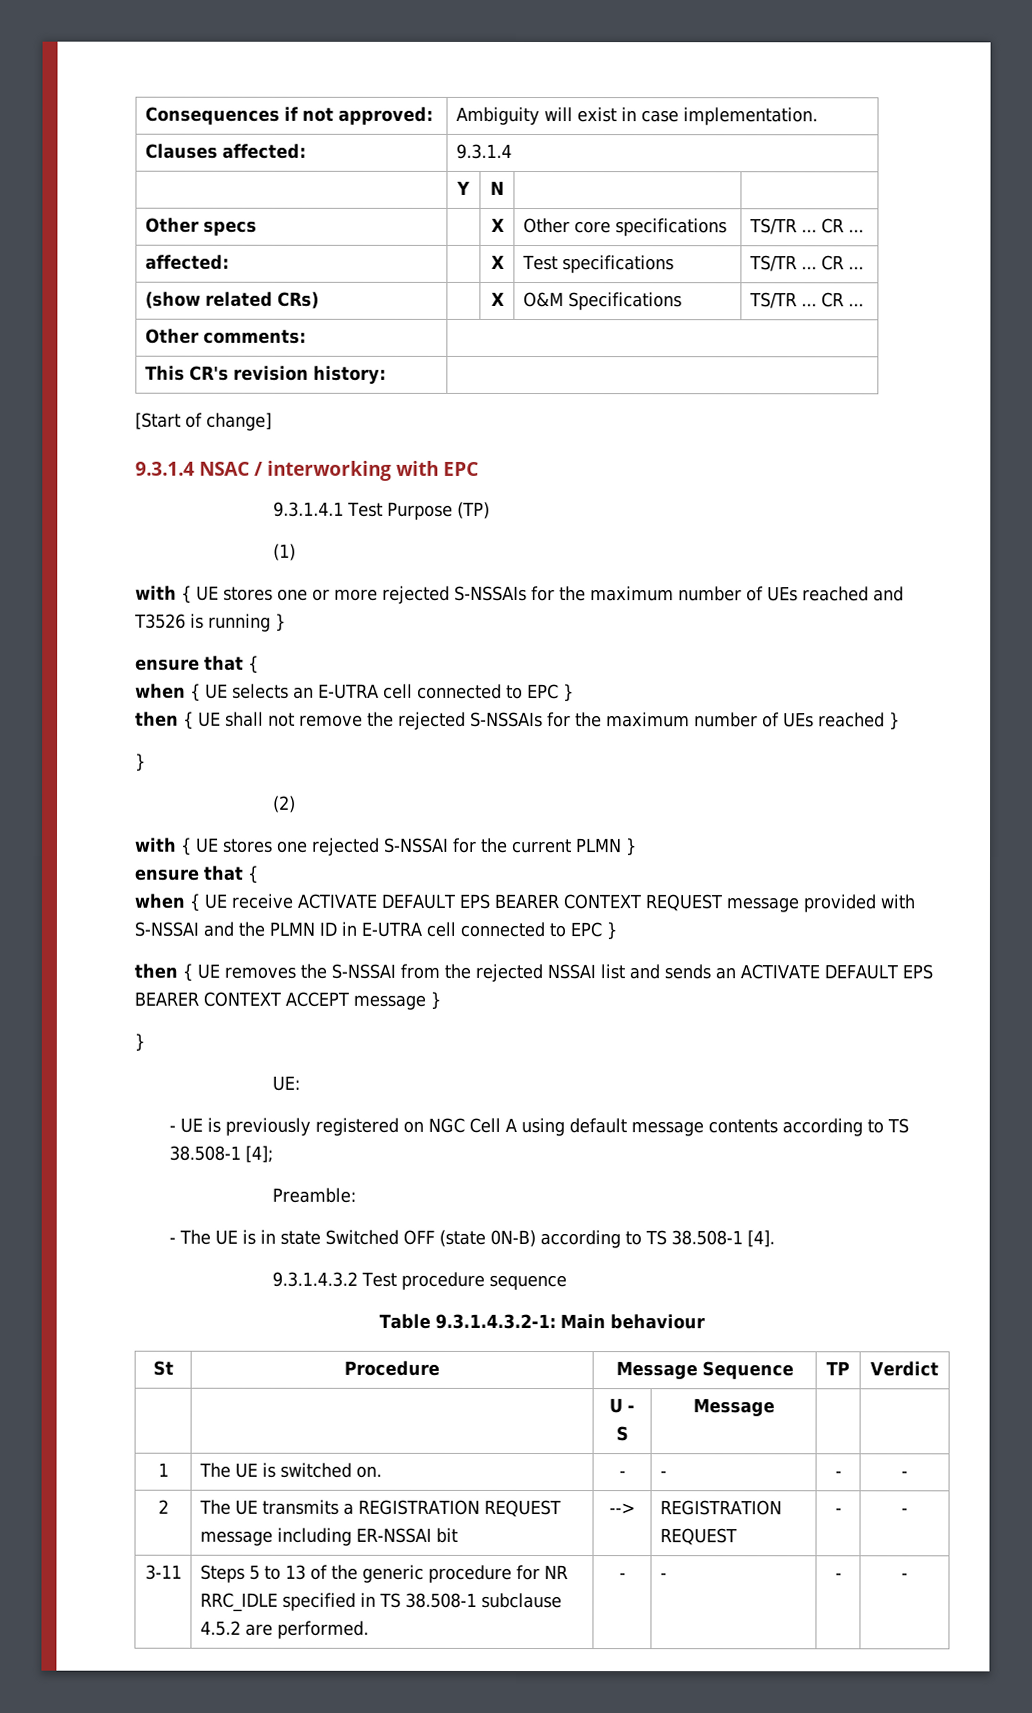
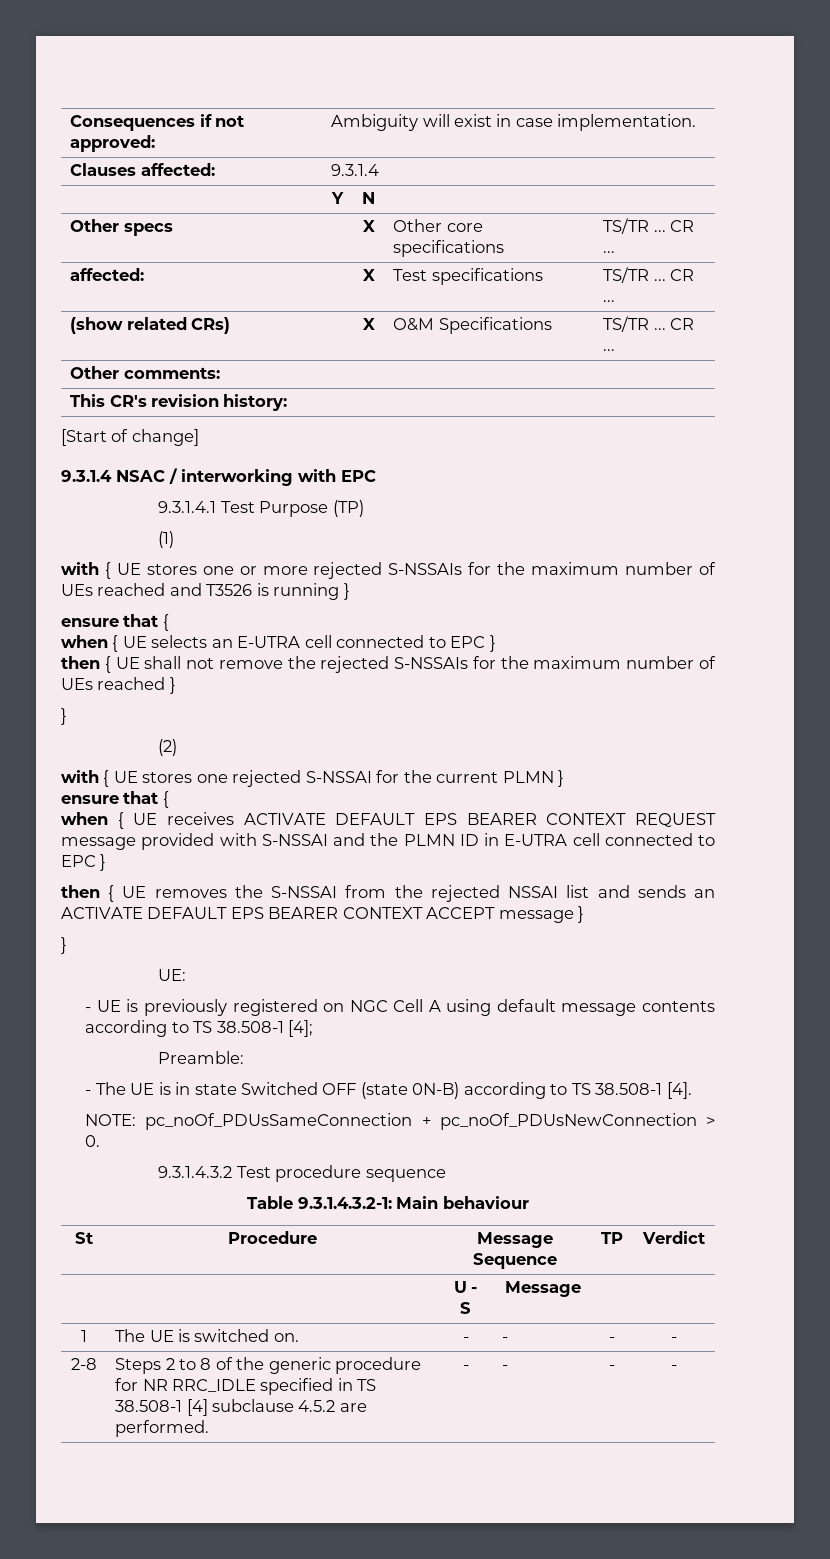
[231,893,293,909] receive -> [167,812,234,825] receives
(775, 1239) none -> [85,1113,715,1130] [85,1135,101,1147] // NOTE: pc_noOf_PDUsSameConnection + pc_noOf_PDUsNewConnection > 0.
[157,1499,169,1514] [198,1499,561,1518] [199,1527,458,1546] [608,1503,636,1515] [659,1500,782,1516] [659,1528,737,1546] [834,1508,842,1515] [901,1508,908,1515] [144,1564,182,1580] [199,1564,306,1583] 2 | The UE transmits a REGISTRATION REQUEST message including ER-NSSAI bit | --> | REGISTRATION REQUEST | - | - // 3-11 | Steps 5 to 13 -> [71,1358,97,1370] [115,1358,212,1374] 2-8 | Steps 2 to 8
(477, 1600) none -> [186,1399,208,1416] [4]

